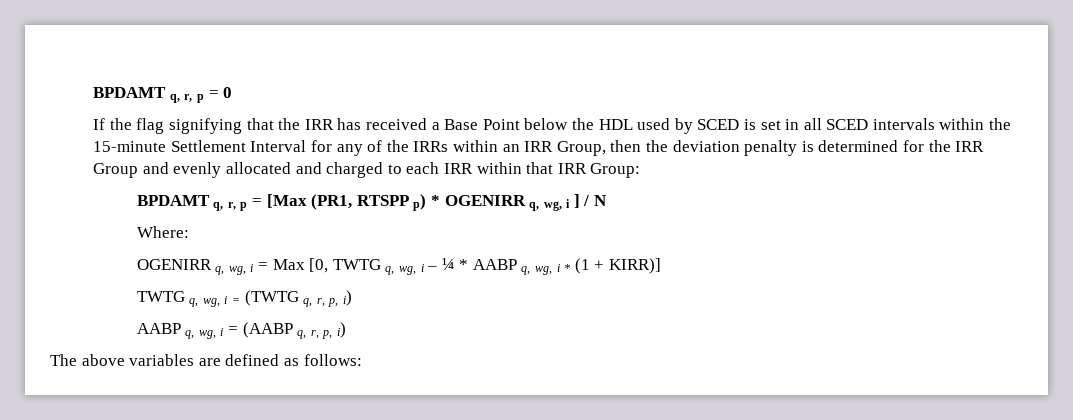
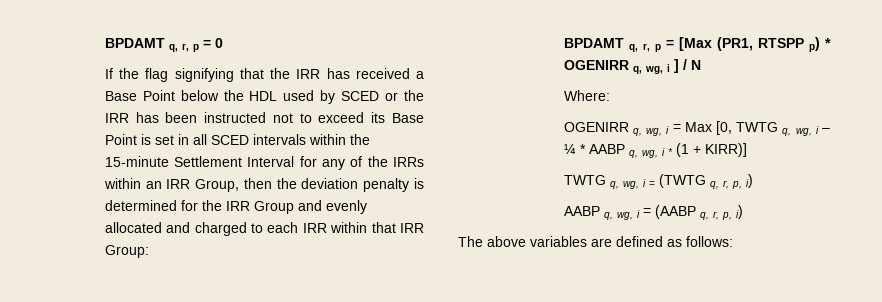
(740, 124) none -> [385,90,425,101] [104,112,424,123] [104,134,137,145] or the IRR has been instructed not to exceed its Base Point

